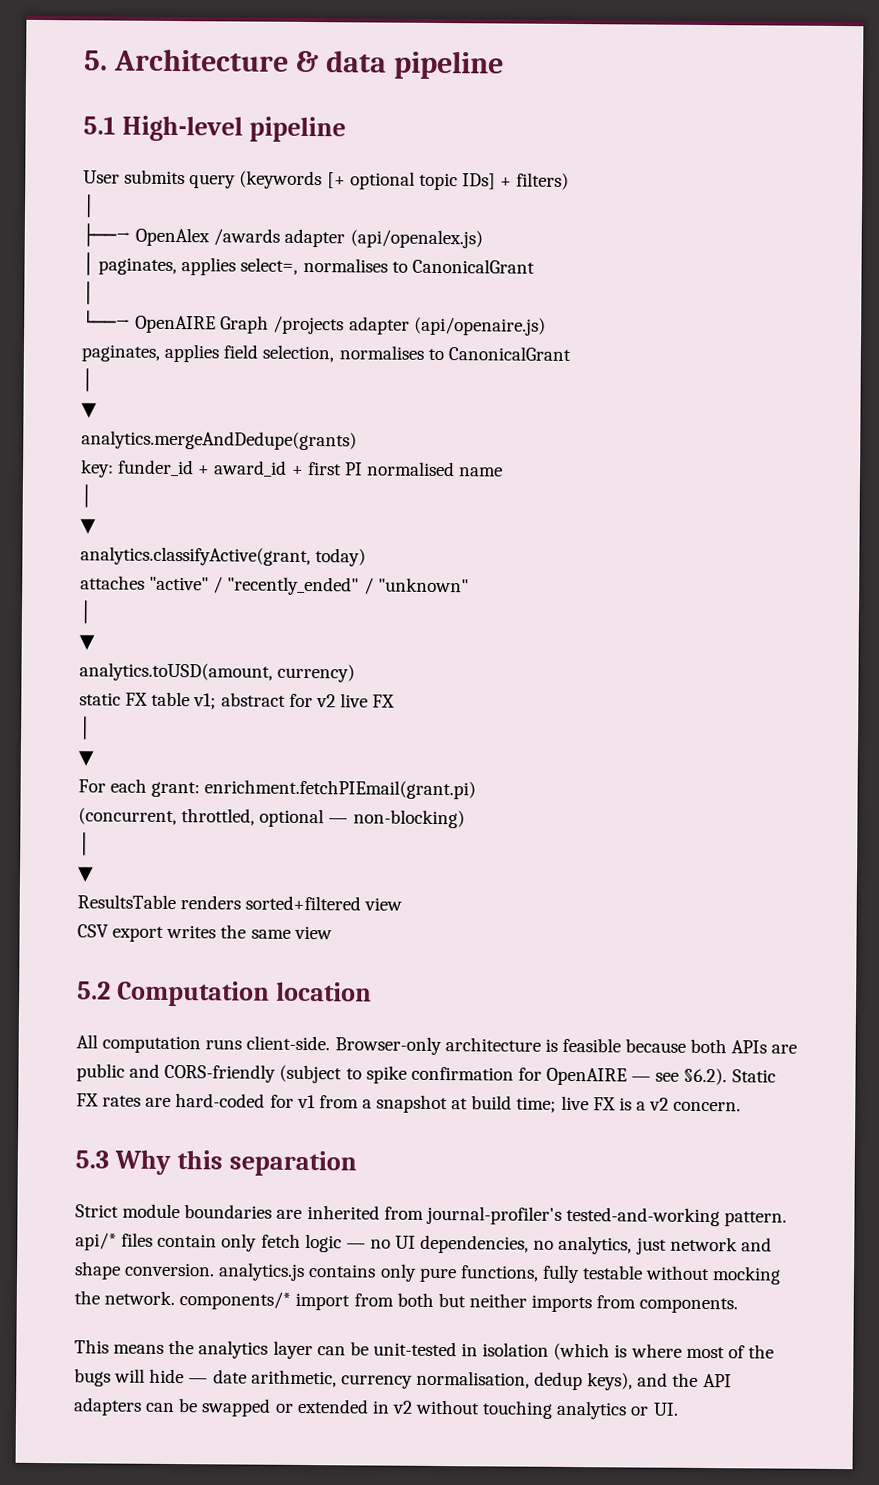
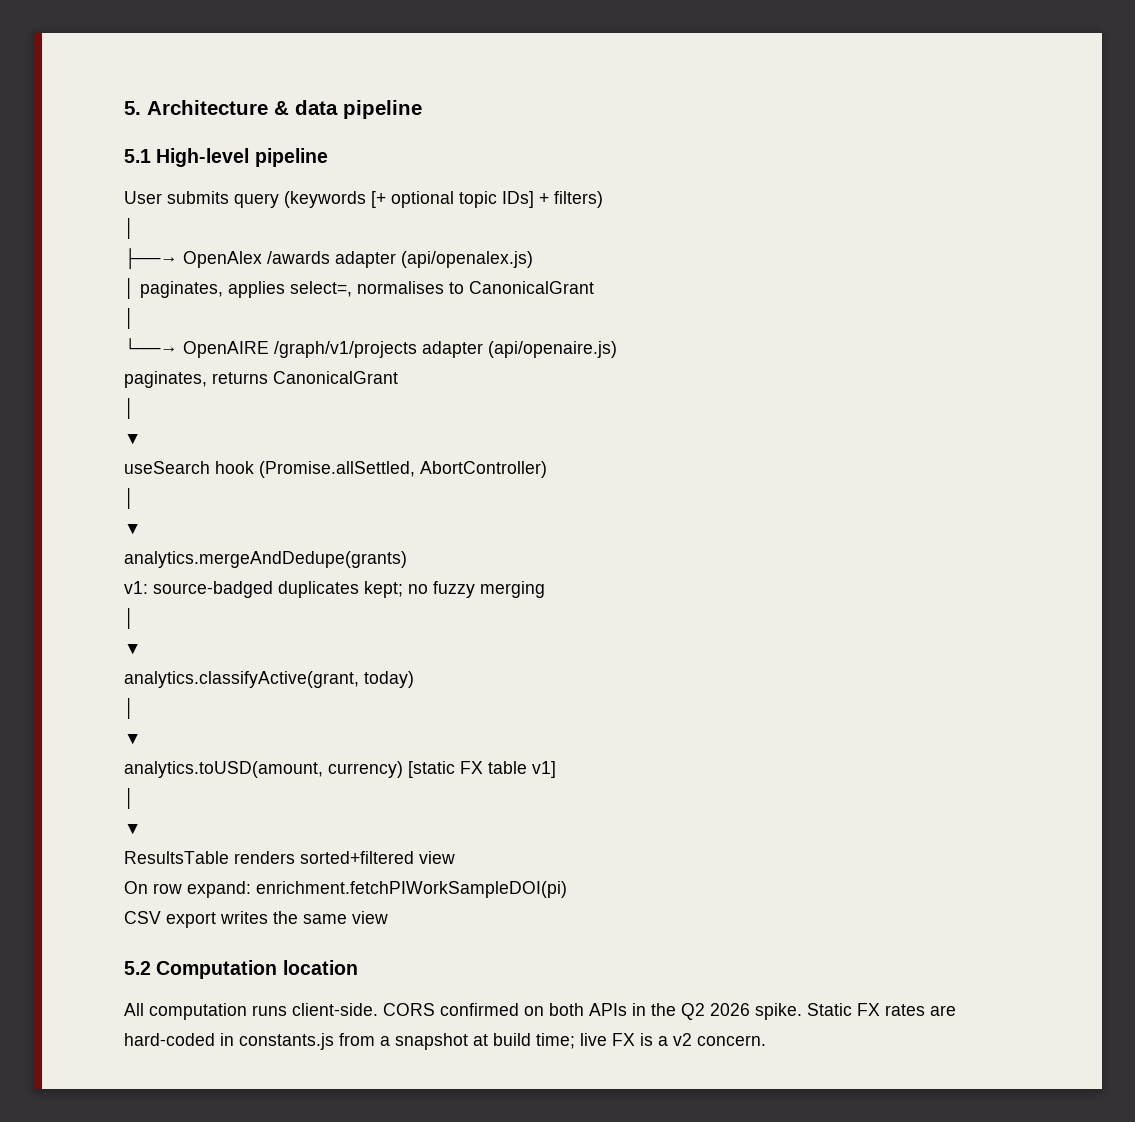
[220,315,345,335] Graph /projects -> [274,341,417,358] /graph/v1/projects
[164,343,571,363] [81,368,93,392] [81,402,97,419] [81,430,357,451] [80,459,504,478] [80,484,92,508] [80,518,96,535] [80,546,367,567] [80,575,469,596] applies field selection, normalises to CanonicalGrant // │ // ▼ // analytics.mergeAndDedupe(grants) // key: funder_id + award_id + first PI normalised name // │ // ▼ // analytics.classifyActive(grant, today) // attaches "active" / "recently_ended" / "unknown" -> [212,371,398,384] [124,398,135,419] [124,434,141,445] [124,461,547,478] [124,488,135,509] [124,524,141,535] [124,551,407,568] [124,581,545,598] [124,608,135,629] [124,644,141,655] [124,671,414,688] returns CanonicalGrant // │ // ▼ // useSearch hook (Promise.allSettled, AbortController) // │ // ▼ // analytics.mergeAndDedupe(grants) // v1: source-badged duplicates kept; no fuzzy merging // │ // ▼ // analytics.classifyActive(grant, today)
[79,692,121,706] // static -> [408,761,455,778] [static
[193,692,396,710] [79,716,91,740] [78,750,94,767] [78,778,477,800] [78,807,465,829] v1; abstract for v2 live FX // │ // ▼ // For each grant: enrichment.fetchPIEmail(grant.pi) // (concurrent, throttled, optional — non-blocking) -> [532,761,556,778] v1]
(403, 904) none -> [124,881,567,898] // On row expand: enrichment.fetchPIWorkSampleDOI(pi)
[334,1036,798,1056] [76,1063,728,1086] Browser-only architecture is feasible because both APIs are public and CORS-friendly (subject to spike confirmation for OpenAIRE — see §6.2). -> [383,1003,802,1020] CORS confirmed on both APIs in the Q2 2026 spike.
[269,1094,316,1109] for v1 -> [220,1033,334,1050] in constants.js
[75,1149,357,1177] [75,1203,788,1227] [75,1232,772,1255] [74,1261,782,1285] [74,1290,739,1314] [74,1339,774,1361] [74,1368,732,1391] [73,1397,679,1420] // 5.3 Why this separation // Strict module boundaries are inherited from journal-profiler's tested-and-working pattern. api/* files contain only fetch logic — no UI dependencies, no analytics, just network and shape conversion. analytics.js contains only pure functions, fully testable without mocking the network. components/* import from both but neither imports from components. // This means the analytics layer can be unit-tested in isolation (which is where most of the bugs will hide — date arithmetic, currency normalisation, dedup keys), and the API adapters can be swapped or extended in v2 without touching analytics or UI. -> (766, 1040) none

